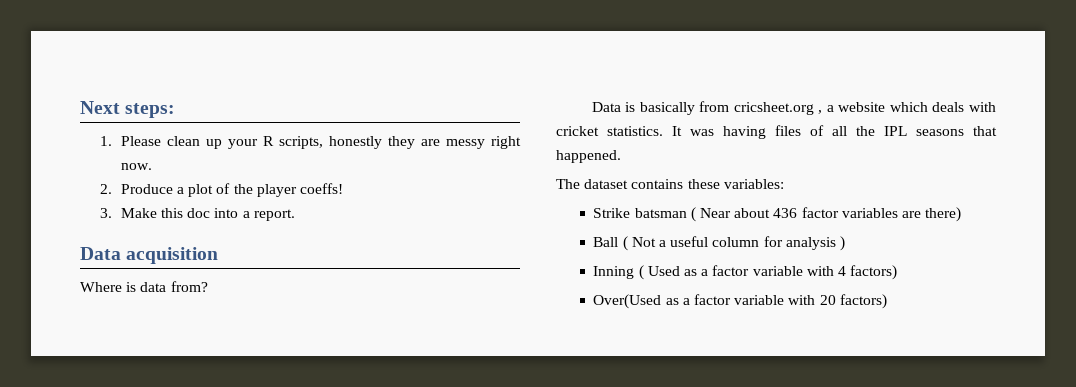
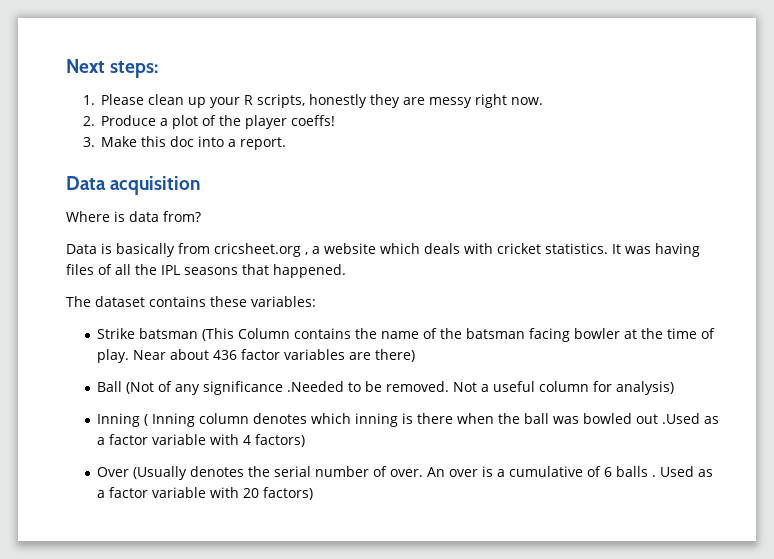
[690,207,696,222] ( -> [202,328,716,342] [97,349,130,363] (This Column contains the name of the batsman facing bowler at the time of play.
[622,236,628,251] ( -> [126,381,450,395] (Not of any significance .Needed to be removed.
[785,236,845,251] analysis ) -> [616,381,675,395] analysis)
[647,266,680,276] Used -> [152,413,701,427] Inning column denotes which inning is there when the ball was bowled out .Used
[593,294,662,309] Over(Used -> [97,466,695,480] Over (Usually denotes the serial number of over. An over is a cumulative of 6 balls . Used

